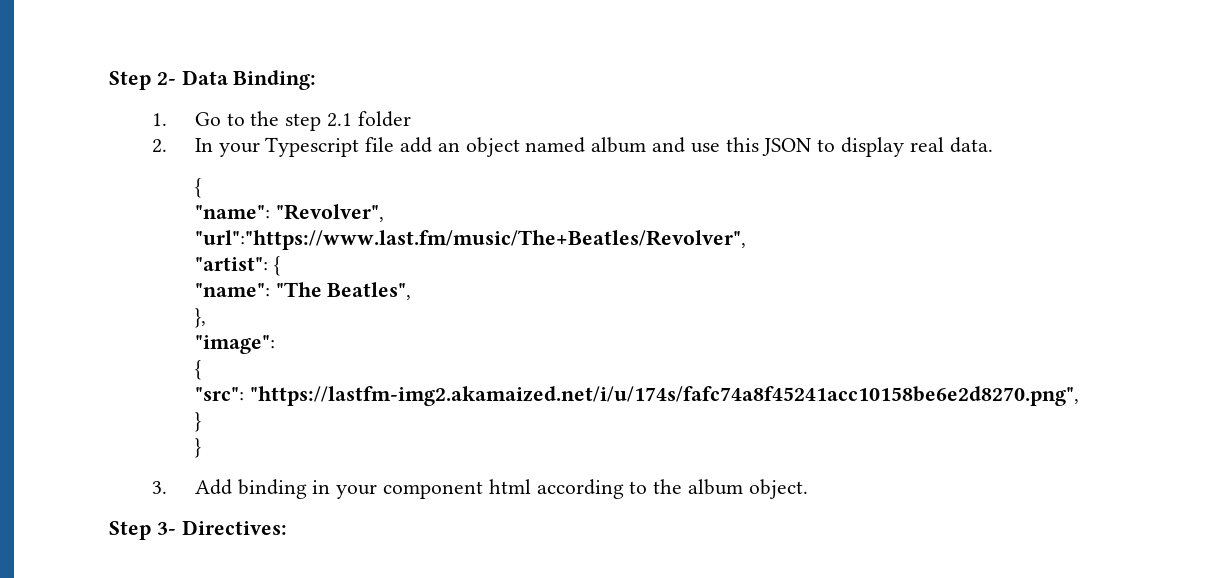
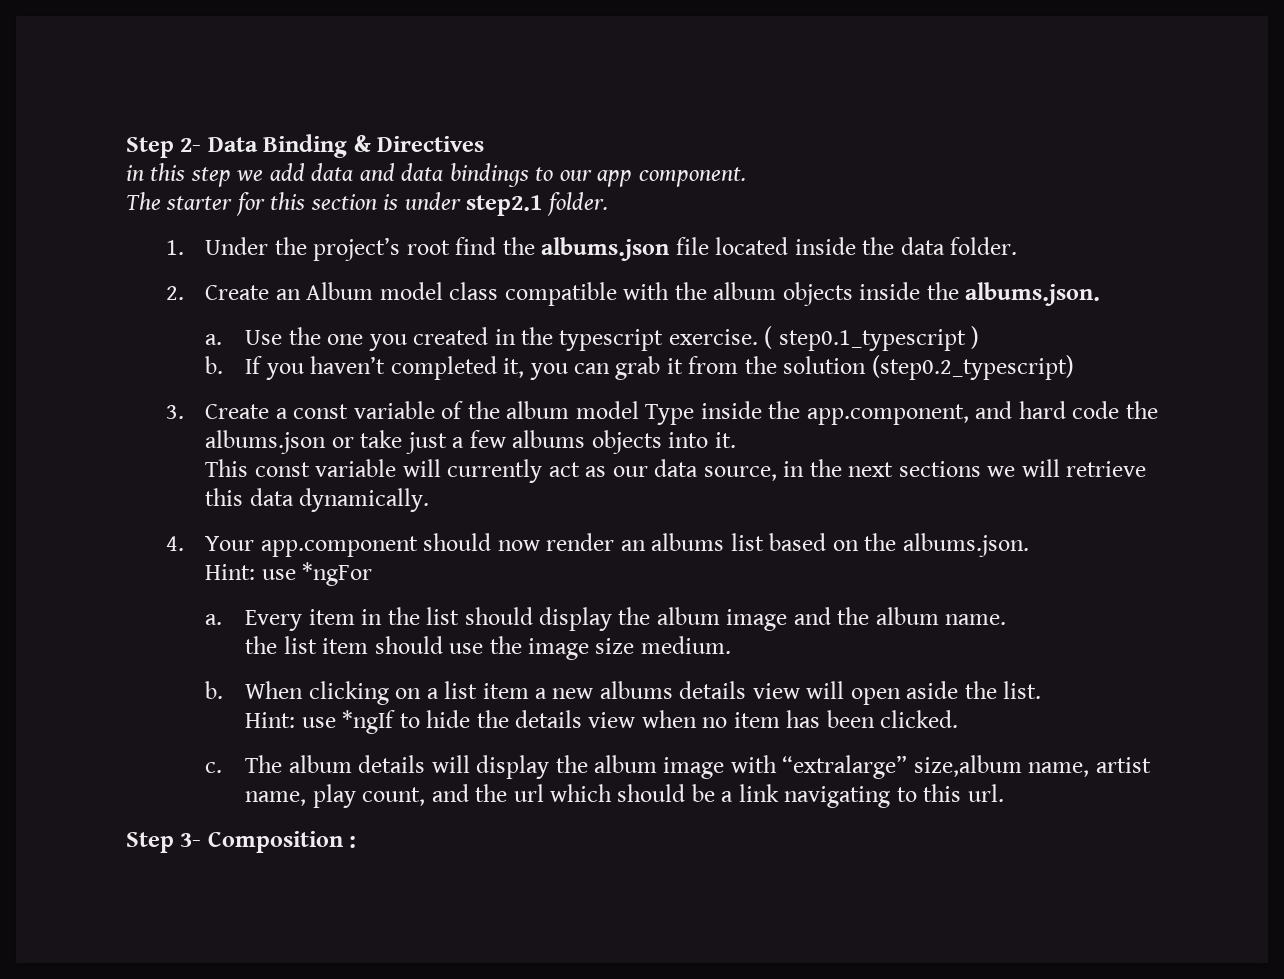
[233,70,317,90] [151,111,411,131] [151,137,993,157] [194,178,201,198] [194,204,384,222] [194,230,746,250] [194,256,280,276] [194,282,412,300] [194,308,206,328] [194,335,275,354] [194,360,201,380] [194,386,1079,406] [194,412,201,432] [194,438,201,458] [151,479,808,499] Binding: // 1. Go to the step 2.1 folder // 2. In your Typescript file add an object named album and use this JSON to display real data. // { // "name": "Revolver", // "url":"https://www.last.fm/music/The+Beatles/Revolver", // "artist": { // "name": "The Beatles", // }, // "image": // { // "src": "https://lastfm-img2.akamaized.net/i/u/174s/fafc74a8f45241acc10158be6e2d8270.png", // } // } // 3. Add binding in your component html according to the album object. -> [263,134,485,158] [126,163,746,187] [126,192,608,216] [165,237,1018,261] [165,282,1101,306] [205,326,980,351] [205,355,1074,380] [165,401,1158,425] [205,430,736,454] [205,459,1147,483] [205,488,430,512] [165,533,1029,557] [205,562,373,586] [205,607,1007,631] [245,636,731,660] [205,681,1042,705] [245,710,959,734] [205,755,1151,779] [245,784,1004,808] Binding & Directives // in this step we add data and data bindings to our app component. // The starter for this section is under step2.1 folder. // 1. Under the project’s root find the albums.json file located inside the data folder. // 2. Create an Album model class compatible with the album objects inside the albums.json. // a. Use the one you created in the typescript exercise. ( step0.1_typescript ) // b. If you haven’t completed it, you can grab it from the solution (step0.2_typescript) // 3. Create a const variable of the album model Type inside the app.component, and hard code the albums.json or take just a few albums objects into it. // This const variable will currently act as our data source, in the next sections we will retrieve this data dynamically. // 4. Your app.component should now render an albums list based on the albums.json. // Hint: use *ngFor // a. Every item in the list should display the album image and the album name. // the list item should use the image size medium. // b. When clicking on a list item a new albums details view will open aside the list. // Hint: use *ngIf to hide the details view when no item has been clicked. // c. The album details will display the album image with “extralarge” size,album name, artist name, play count, and the url which should be a link navigating to this url.
[181,520,287,535] Directives: -> [207,831,357,853] Composition :

